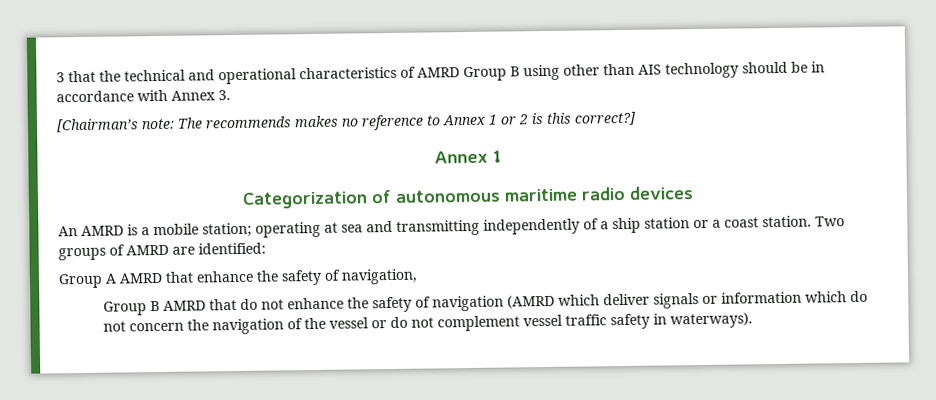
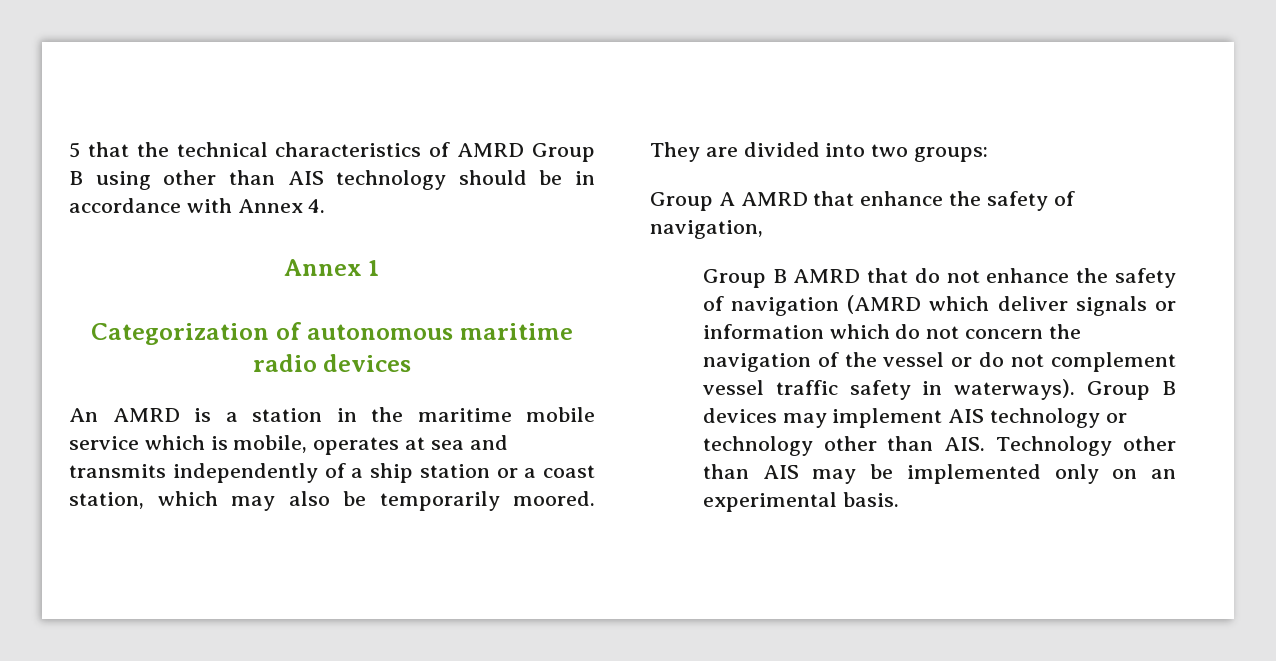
[56,72,65,83] 3 -> [69,142,80,158] 5
[188,68,297,85] and operational -> (268, 149) none
[218,90,231,101] [56,111,637,133] 3. // [Chairman’s note: The recommends makes no reference to Annex 1 or 2 is this correct?] -> [308,199,326,213] 4.
[153,221,321,238] mobile station; operating -> [252,407,595,422] [69,435,400,455] station in the maritime mobile service which is mobile, operates
[396,219,480,236] transmitting -> [69,464,166,478] transmits
[762,215,845,228] [58,242,266,261] station. Two groups of AMRD are identified: -> [69,491,595,511] [650,142,989,162] station, which may also be temporarily moored. They are divided into two groups:
(754, 320) none -> [1087,381,1176,400] [702,408,1127,428] [702,436,1176,456] [702,464,1176,484] [702,492,899,512] Group B devices may implement AIS technology or technology other than AIS. Technology other than AIS may be implemented only on an experimental basis.

